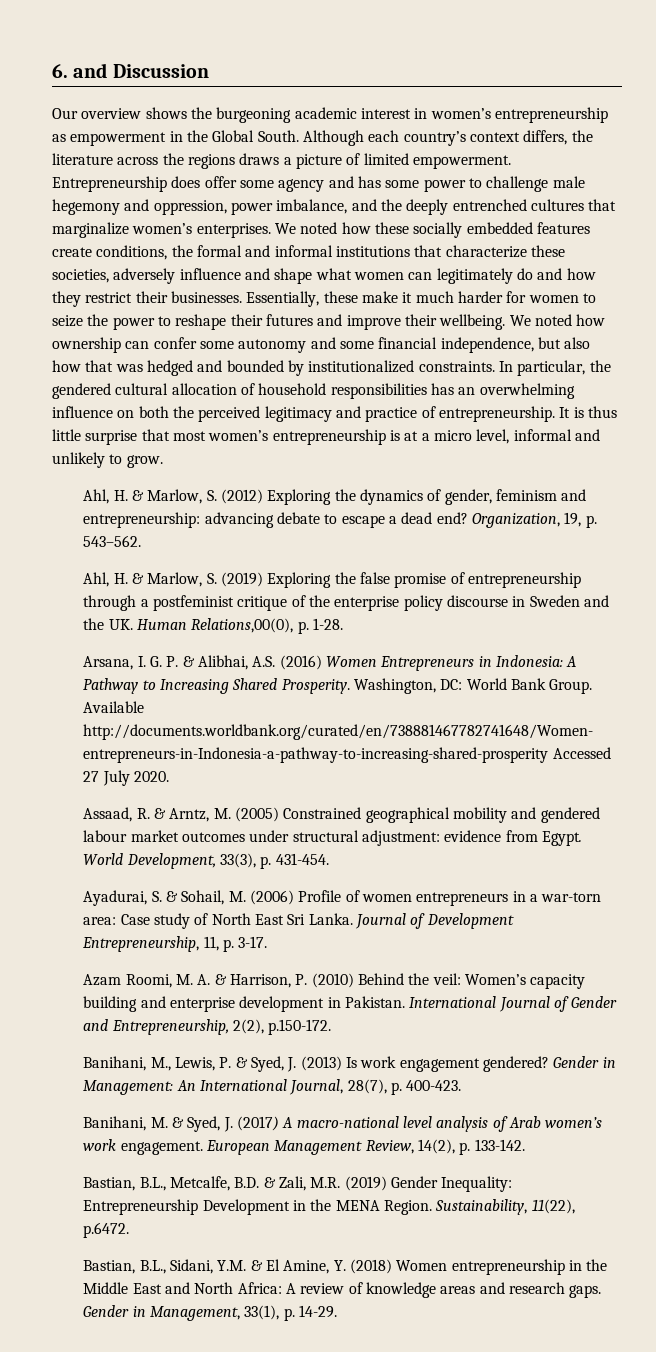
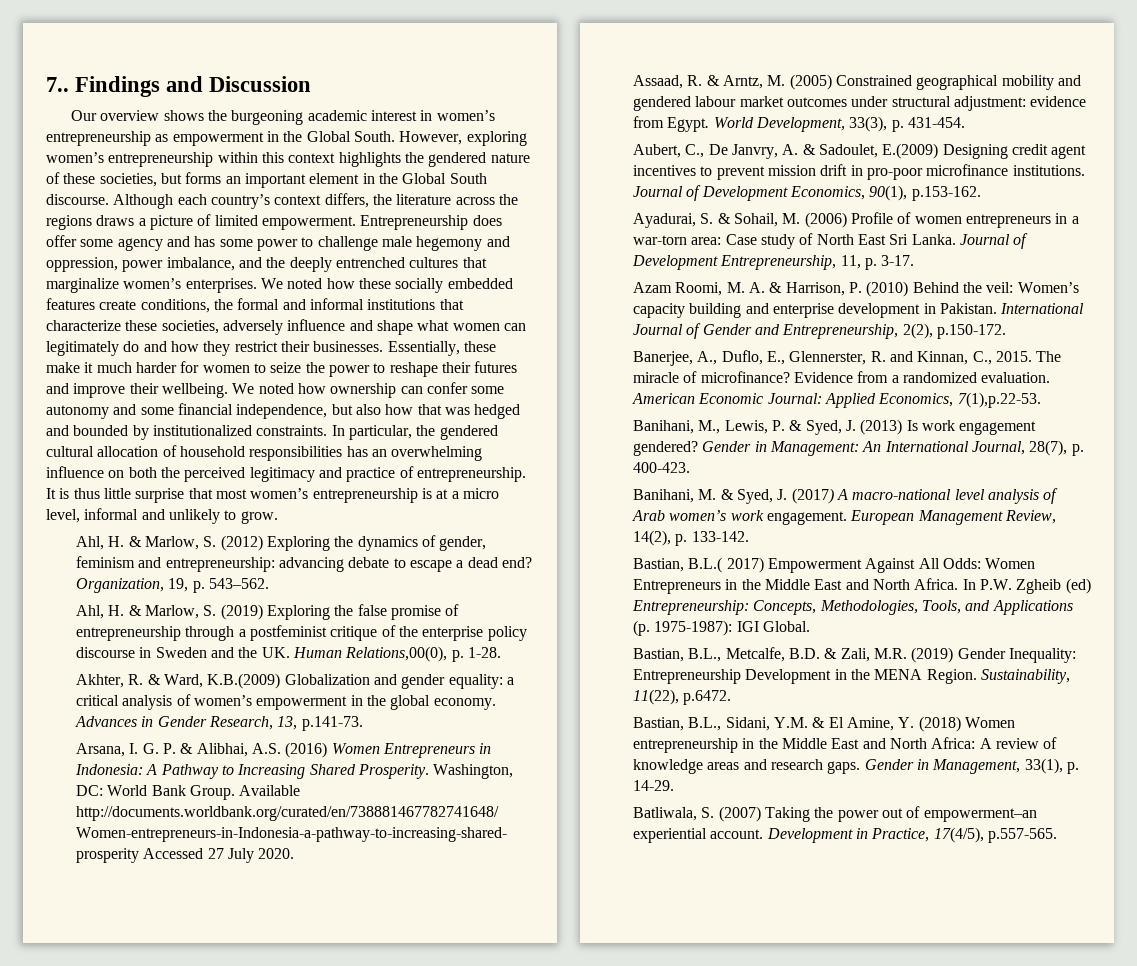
[52,64,68,78] 6. -> [46,76,161,97] 7.. Findings
(299, 136) none -> [399,131,527,146] [46,152,530,167] [46,172,487,188] [46,194,109,205] However, exploring women’s entrepreneurship within this context highlights the gendered nature of these societies, but forms an important element in the Global South discourse.
(344, 624) none -> [76,673,514,689] [76,694,496,710] [75,716,363,731] // Akhter, R. & Ward, K.B.(2009) Globalization and gender equality: a critical analysis of women’s empowerment in the global economy. Advances in Gender Research, 13, p.141-73.
(329, 859) none -> [633,143,1087,159] [633,164,1085,180] [633,185,981,201] // Aubert, C., De Janvry, A. & Sadoulet, E.(2009) Designing credit agent incentives to prevent mission drift in pro-poor microfinance institutions. Journal of Development Economics, 90(1), p.153-162.
(332, 1027) none -> [633,350,1062,366] [633,371,1051,383] [632,392,1041,408] // Banerjee, A., Duflo, E., Glennerster, R. and Kinnan, C., 2015. The miracle of microfinance? Evidence from a randomized evaluation. American Economic Journal: Applied Economics, 7(1),p.22-53.
(525, 1145) none -> [633,557,1036,573] [633,578,1091,594] [632,600,1073,615] [633,620,811,636] // Bastian, B.L.( 2017) Empowerment Against All Odds: Women Entrepreneurs in the Middle East and North Africa. In P.W. Zgheib (ed) Entrepreneurship: Concepts, Methodologies, Tools, and Applications (p. 1975-1987): IGI Global.
(338, 1311) none -> [633,806,1037,822] [633,827,1057,843] // Batliwala, S. (2007) Taking the power out of empowerment–an experiential account. Development in Practice, 17(4/5), p.557-565.

